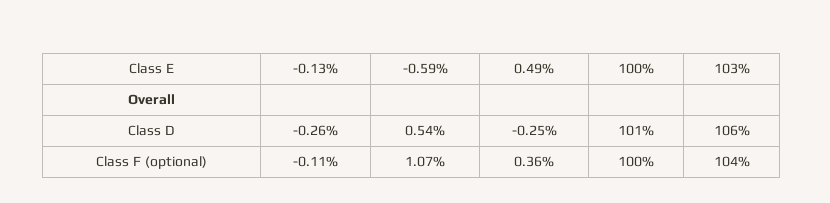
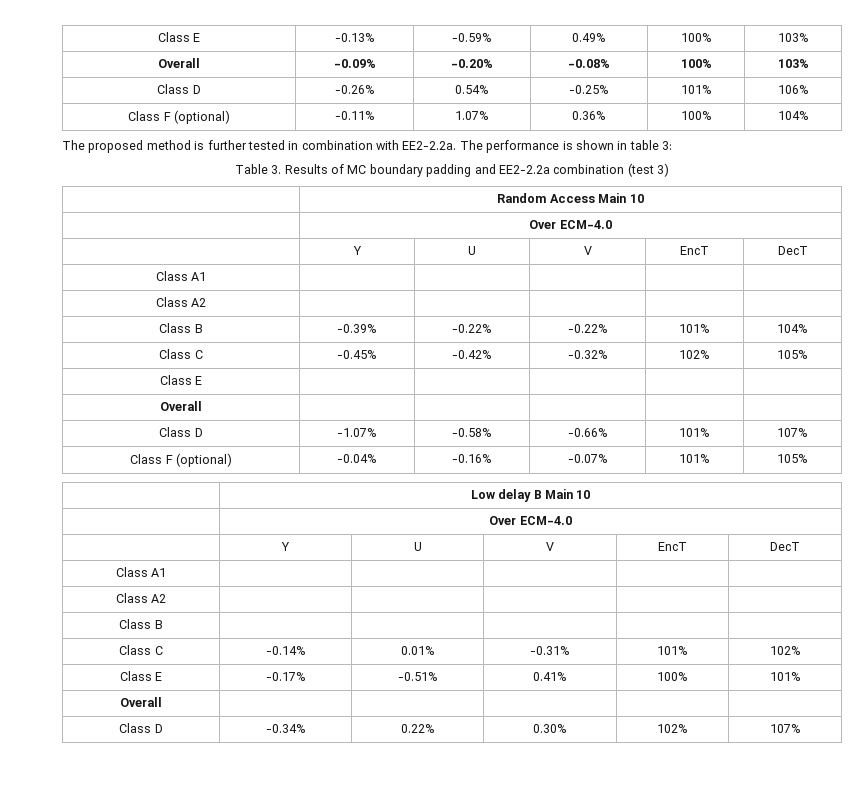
(175, 99) | | | | -> [333,59,376,68] [451,59,493,68] [568,59,610,68] [680,59,712,68] [777,59,809,68] -0.09% | -0.20% | -0.08% | 100% | 103%
(750, 161) none -> [62,140,672,153] [234,163,670,177] [497,193,644,203] [529,220,612,229] [352,246,362,255] [468,246,476,255] [583,246,592,255] [680,246,709,255] [777,246,808,255] [155,271,207,281] [155,297,207,307] [159,323,203,333] [337,324,377,333] [452,324,492,333] [567,324,608,333] [679,324,710,333] [777,324,808,333] [159,349,203,359] [337,350,377,359] [452,350,492,359] [567,350,608,359] [679,350,710,359] [777,350,808,359] [159,375,203,385] [160,401,202,411] [159,427,203,437] [337,428,377,437] [452,428,492,437] [567,428,608,437] [679,428,710,437] [777,428,808,437] [130,453,232,467] [337,454,377,463] [452,454,492,463] [567,454,608,463] [679,454,710,463] [777,454,808,463] [470,489,591,502] [489,516,572,525] [281,542,290,551] [413,542,422,551] [546,542,554,551] [658,542,687,551] [770,542,800,551] [115,567,167,577] [115,593,167,603] [119,619,163,629] [119,645,163,655] [265,646,306,655] [400,646,435,655] [530,646,570,655] [657,646,688,655] [769,646,801,655] [119,671,163,681] [265,672,306,681] [397,672,438,681] [533,672,567,681] [657,672,688,681] [769,672,801,681] [120,697,162,707] [119,723,163,733] [265,724,306,733] [400,724,435,733] [533,724,567,733] [657,724,688,733] [769,724,801,733] // The proposed method is further tested in combination with EE2-2.2a. The performance is shown in table 3: // Table 3. Results of MC boundary padding and EE2-2.2a combination (test 3) // | Random Access Main 10 // | Over ECM-4.0 // | Y | U | V | EncT | DecT // Class A1 | | | | | // Class A2 | | | | | // Class B | -0.39% | -0.22% | -0.22% | 101% | 104% // Class C | -0.45% | -0.42% | -0.32% | 102% | 105% // Class E | | | | | // Overall | | | | | // Class D | -1.07% | -0.58% | -0.66% | 101% | 107% // Class F (optional) | -0.04% | -0.16% | -0.07% | 101% | 105% // | Low delay B Main 10 // | Over ECM-4.0 // | Y | U | V | EncT | DecT // Class A1 | | | | | // Class A2 | | | | | // Class B | | | | | // Class C | -0.14% | 0.01% | -0.31% | 101% | 102% // Class E | -0.17% | -0.51% | 0.41% | 100% | 101% // Overall | | | | | // Class D | -0.34% | 0.22% | 0.30% | 102% | 107%

